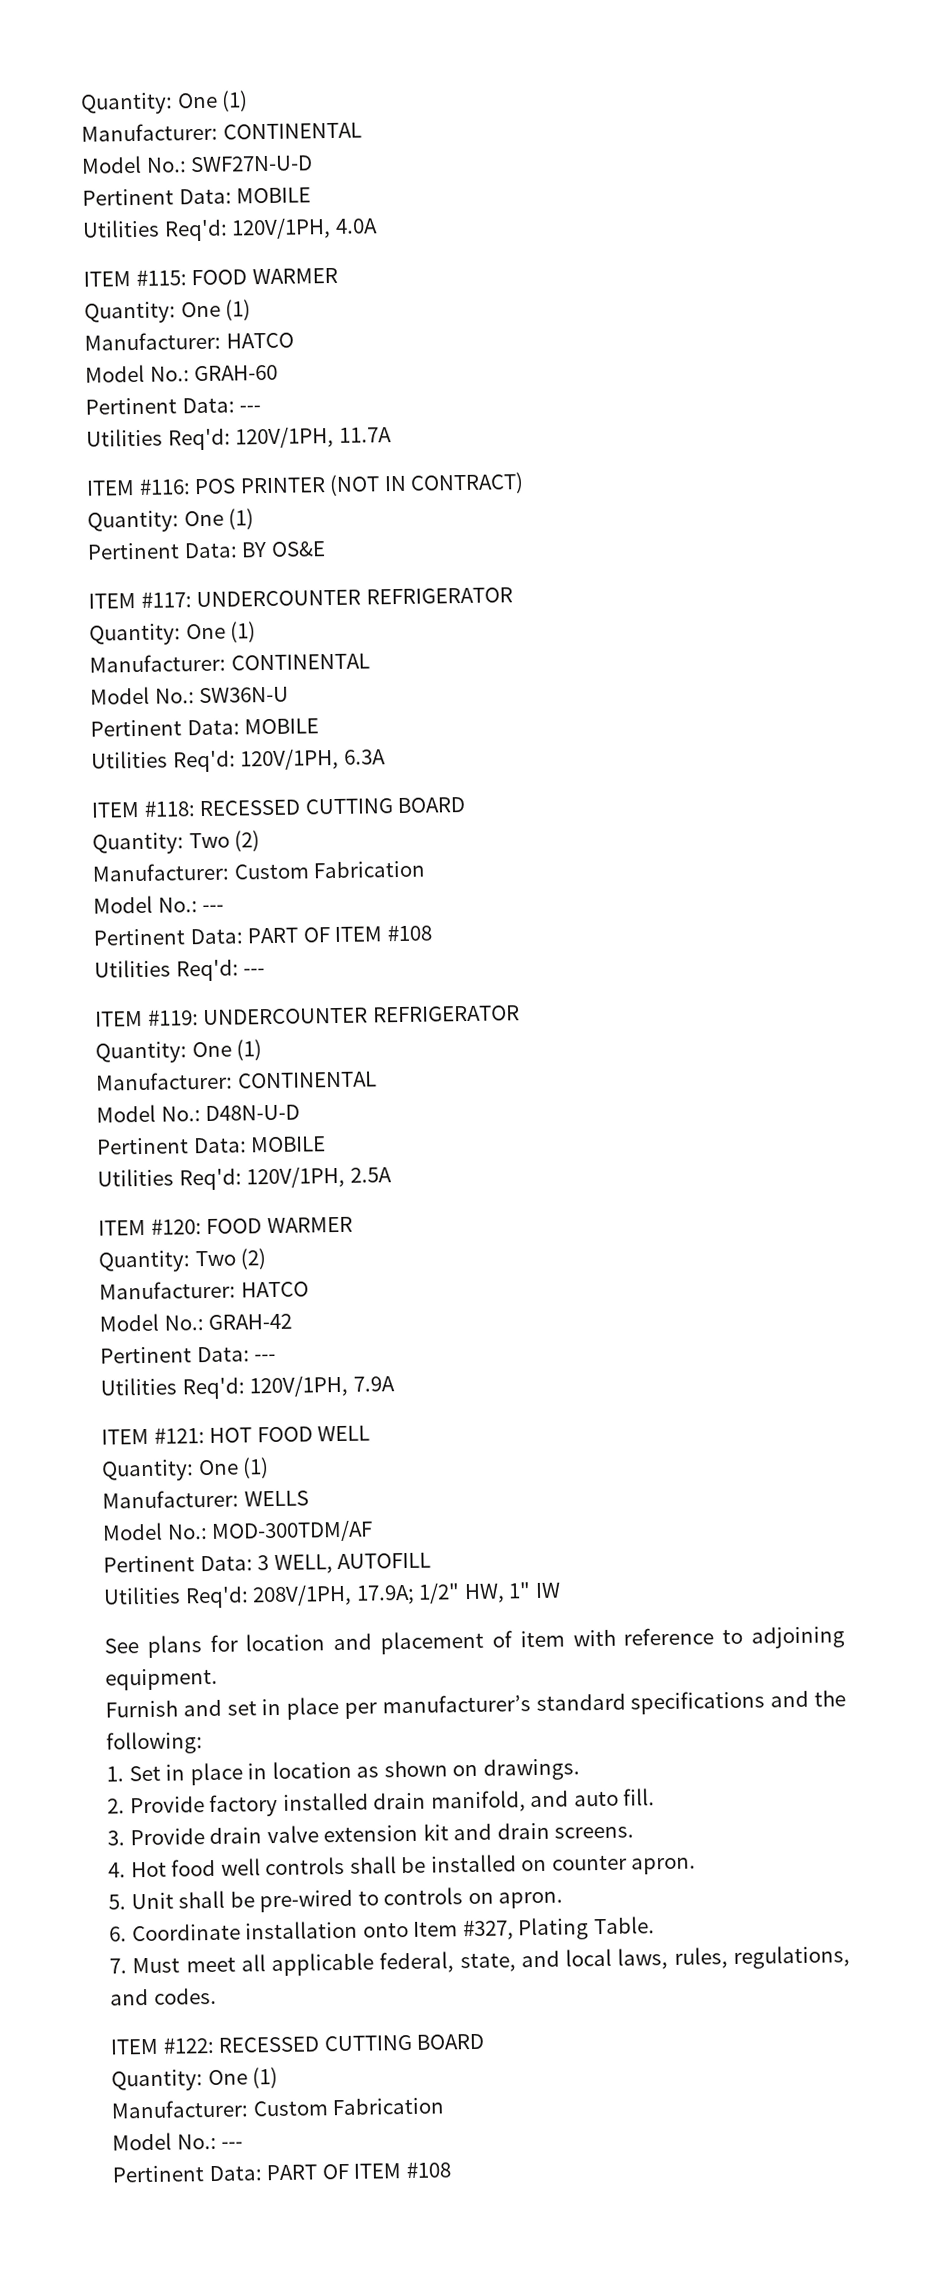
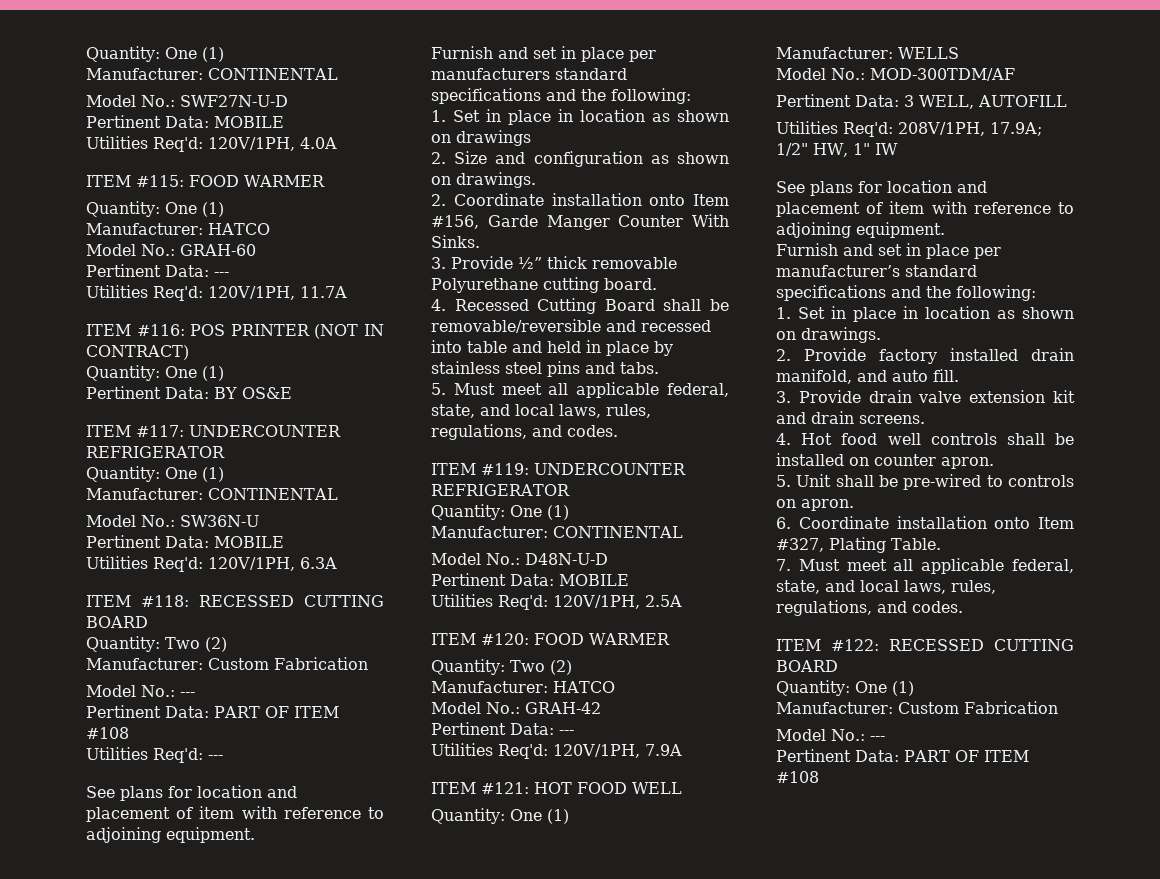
(266, 972) none -> [86,785,297,801] [86,806,384,822] [86,827,255,843] [431,46,656,62] [431,68,627,80] [431,88,691,104] [431,109,729,125] [431,130,531,146] [431,151,729,167] [431,172,536,188] [431,193,729,206] [431,214,729,230] [431,235,480,248] [431,256,677,269] [431,277,657,293] [431,298,729,314] [431,319,711,333] [431,340,673,356] [431,361,659,377] [431,382,729,398] [431,404,651,418] [431,424,618,440] // See plans for location and placement of item with reference to adjoining equipment. // Furnish and set in place per manufacturers standard specifications and the following: // 1. Set in place in location as shown on drawings // 2. Size and configuration as shown on drawings. // 2. Coordinate installation onto Item #156, Garde Manger Counter With Sinks. // 3. Provide ½” thick removable Polyurethane cutting board. // 4. Recessed Cutting Board shall be removable/reversible and recessed into table and held in place by stainless steel pins and tabs. // 5. Must meet all applicable federal, state, and local laws, rules, regulations, and codes.

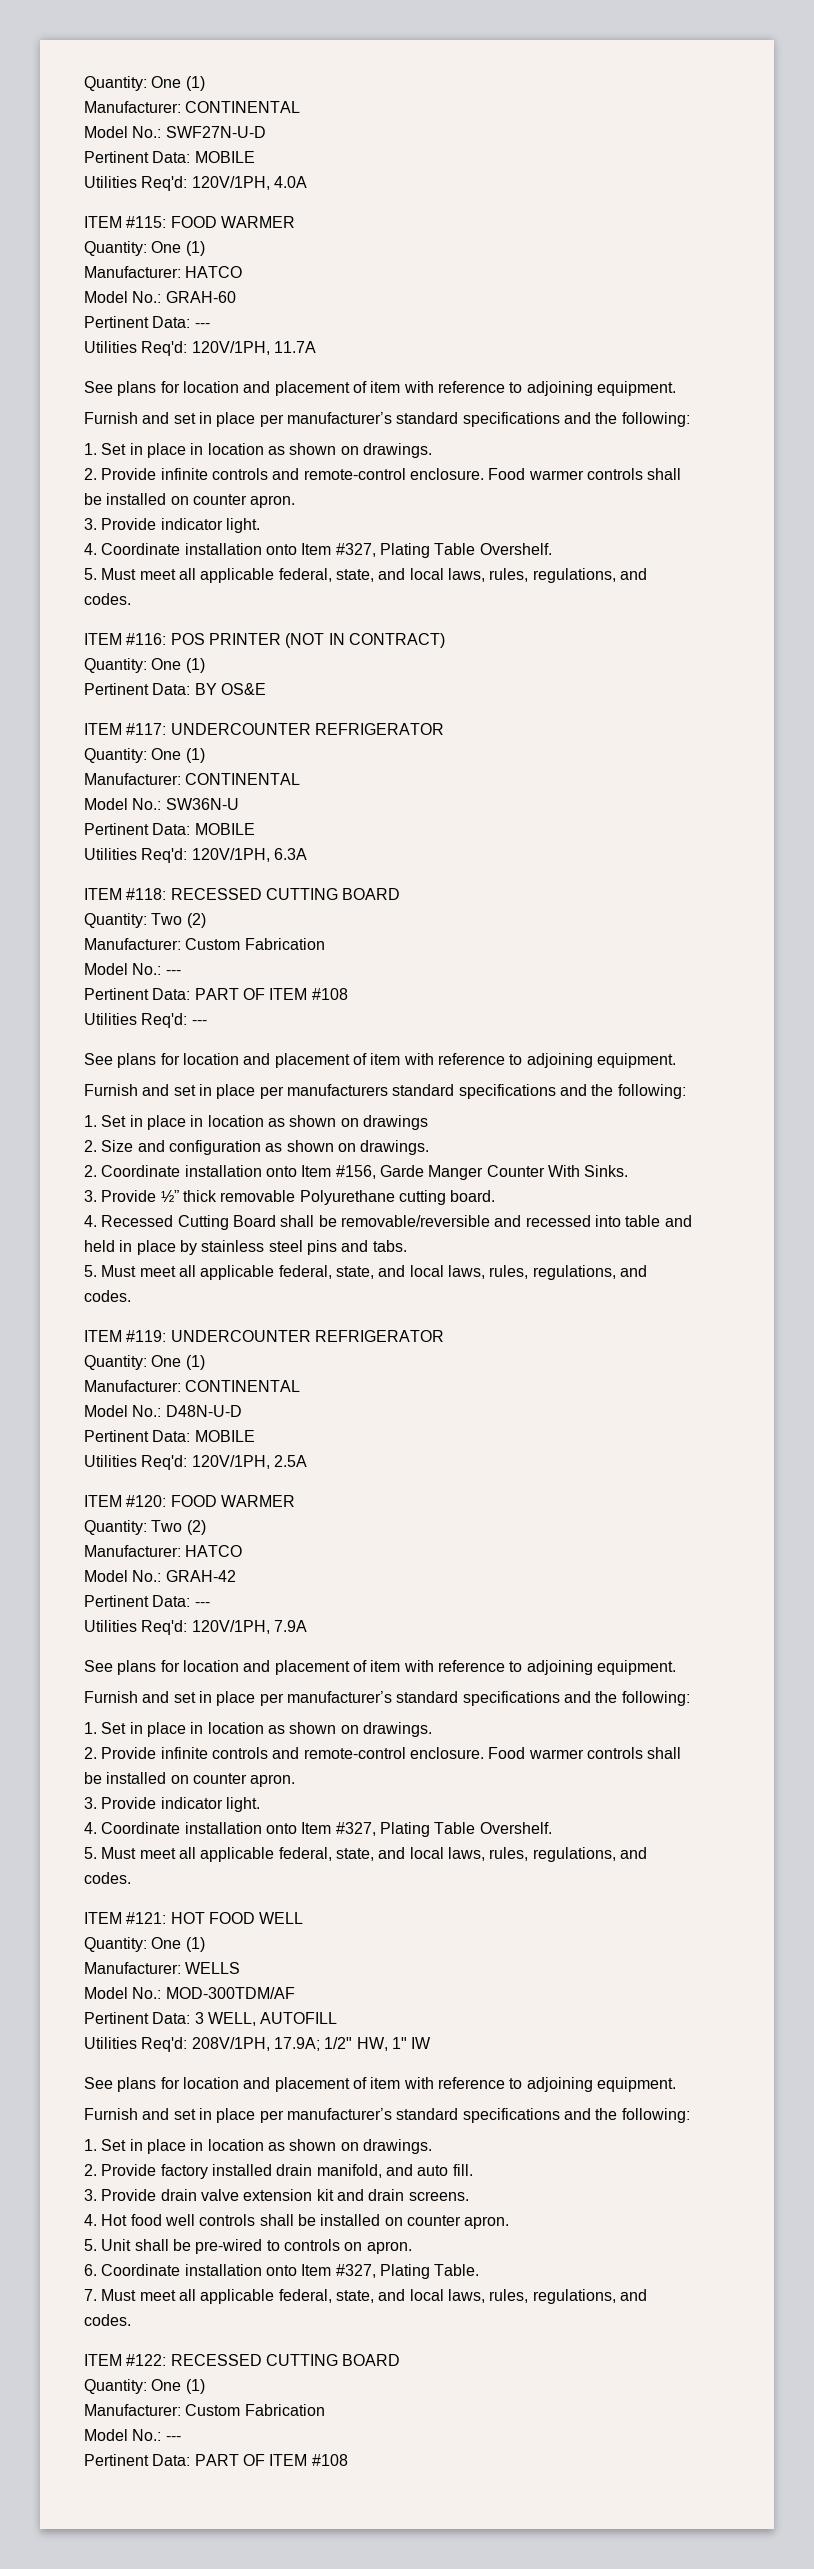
(347, 292) none -> [84,381,676,396] [84,412,690,427] [84,443,432,458] [84,468,682,480] [84,493,296,508] [84,518,260,533] [84,543,552,558] [84,568,647,583] [84,593,131,605] // See plans for location and placement of item with reference to adjoining equipment. // Furnish and set in place per manufacturer’s standard specifications and the following: // 1. Set in place in location as shown on drawings. // 2. Provide infinite controls and remote-control enclosure. Food warmer controls shall be installed on counter apron. // 3. Provide indicator light. // 4. Coordinate installation onto Item #327, Plating Table Overshelf. // 5. Must meet all applicable federal, state, and local laws, rules, regulations, and codes.
(682, 750) none -> [84,1660,676,1675] [84,1691,690,1706] [84,1722,432,1737] [84,1747,682,1759] [84,1772,296,1787] [84,1797,260,1812] [84,1822,552,1837] [84,1847,647,1862] [84,1872,131,1884] // See plans for location and placement of item with reference to adjoining equipment. // Furnish and set in place per manufacturer’s standard specifications and the following: // 1. Set in place in location as shown on drawings. // 2. Provide infinite controls and remote-control enclosure. Food warmer controls shall be installed on counter apron. // 3. Provide indicator light. // 4. Coordinate installation onto Item #327, Plating Table Overshelf. // 5. Must meet all applicable federal, state, and local laws, rules, regulations, and codes.

